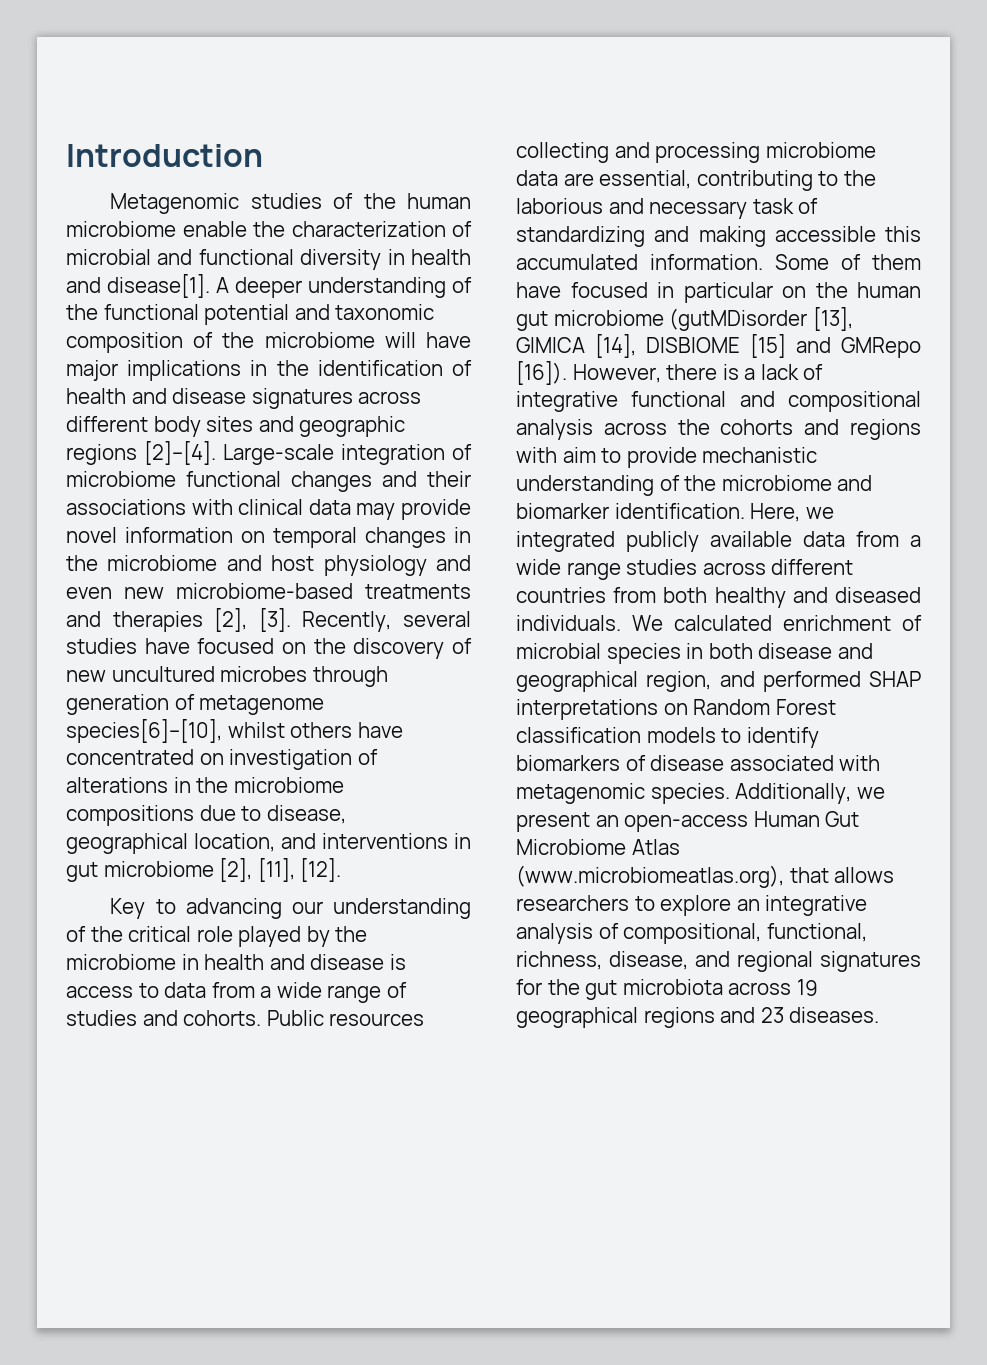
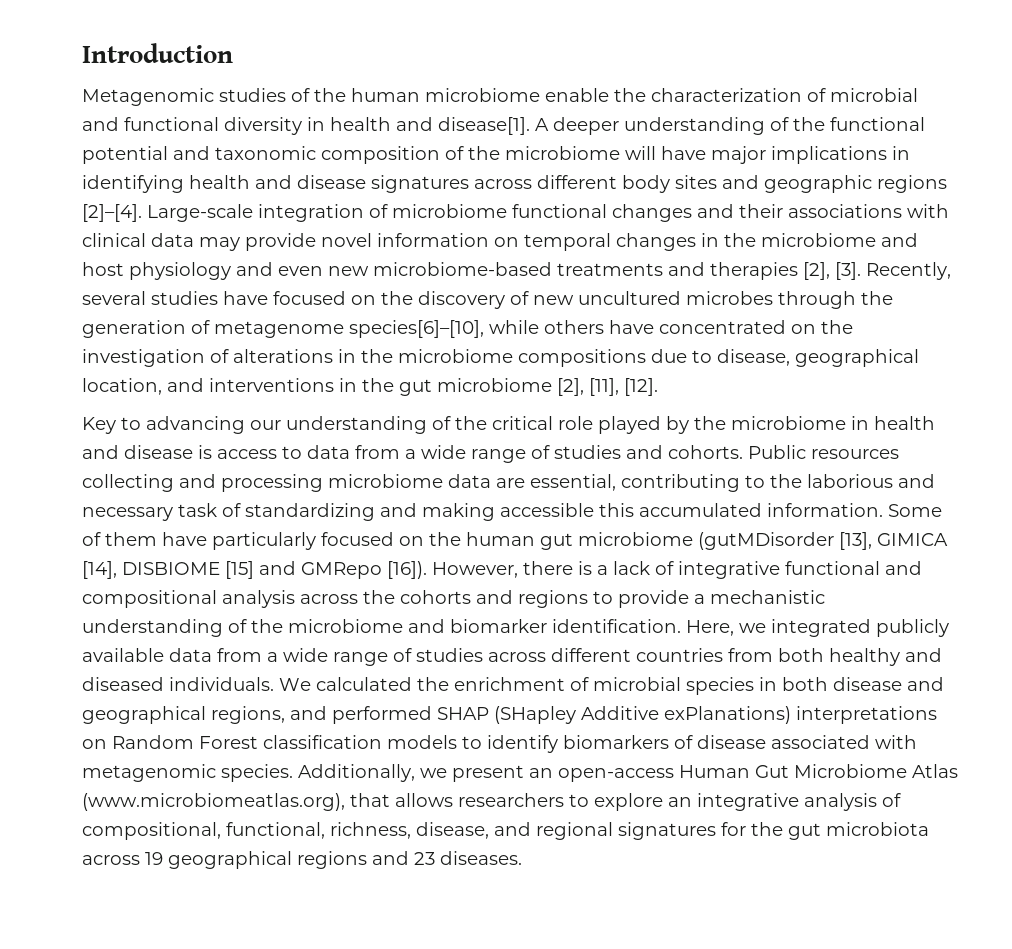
[276,360,472,376] the identification of -> [82,175,184,193] identifying
(388, 676) none -> [861,291,893,305] the
[227,722,285,738] whilst -> [489,320,539,334] while
(224, 759) none -> [821,320,853,334] the
(471, 841) none -> [362,378,394,392] the
[570,282,773,303] focused in particular -> [212,532,394,550] particularly focused
[516,447,596,463] with aim -> (588, 599) none
(697, 457) none -> [694,594,705,604] a
(621, 571) none -> [393,648,412,662] of
(772, 623) none -> [417,677,449,691] the
[646,671,712,692] region, -> [211,706,285,724] regions,
(921, 679) none -> [494,706,791,724] (SHapley Additive exPlanations)

